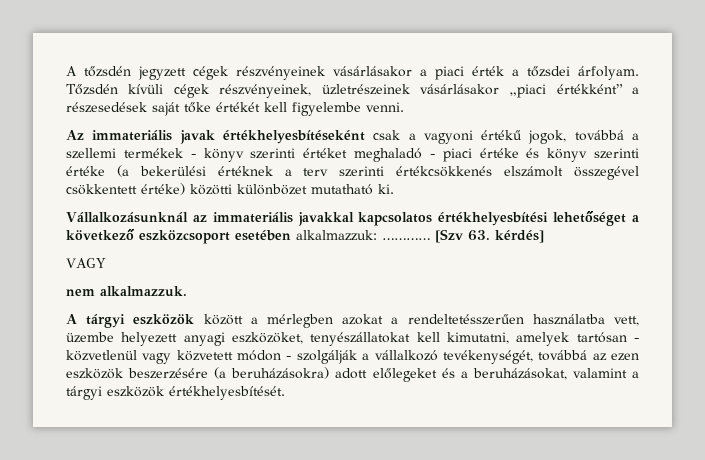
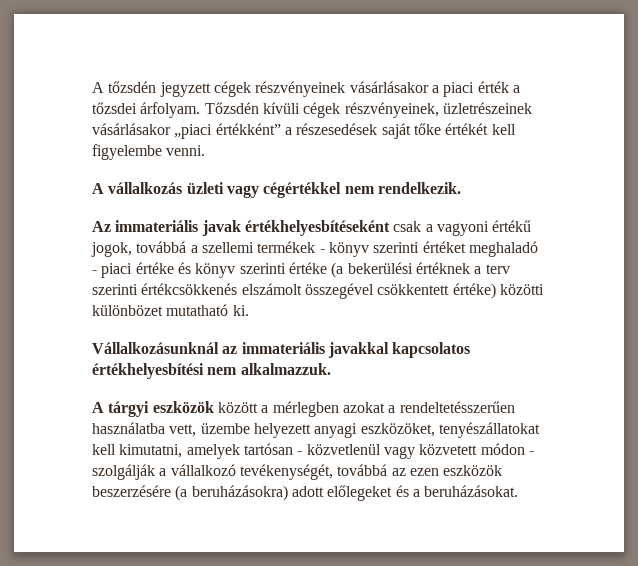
(404, 107) none -> [92,182,461,198] // A vállalkozás üzleti vagy cégértékkel nem rendelkezik.
[553,211,639,226] [66,229,544,244] [66,258,106,268] lehetőséget a következő eszközcsoport esetében alkalmazzuk: ………… [Szv 63. kérdés] // VAGY // -> (204, 371) none
[472,368,640,380] [66,386,285,400] beruházásokat, valamint a tárgyi eszközök értékhelyesbítését. -> [424,485,519,497] beruházásokat.

